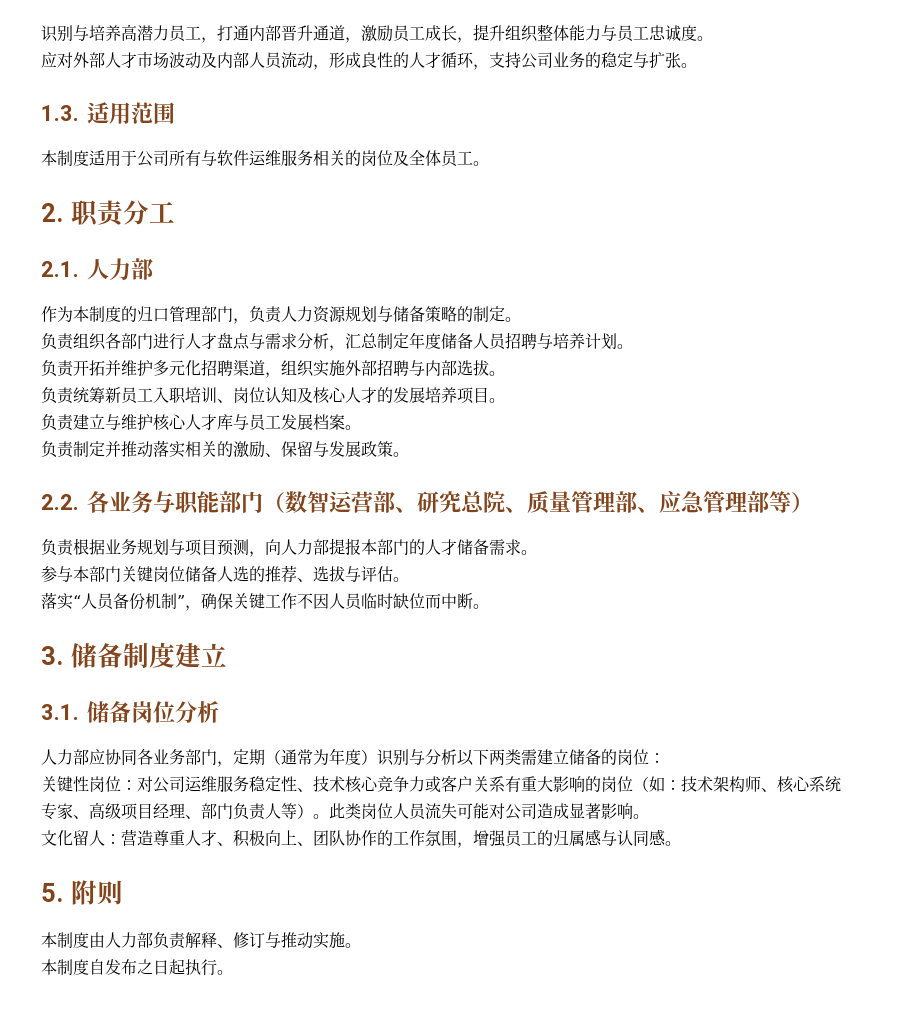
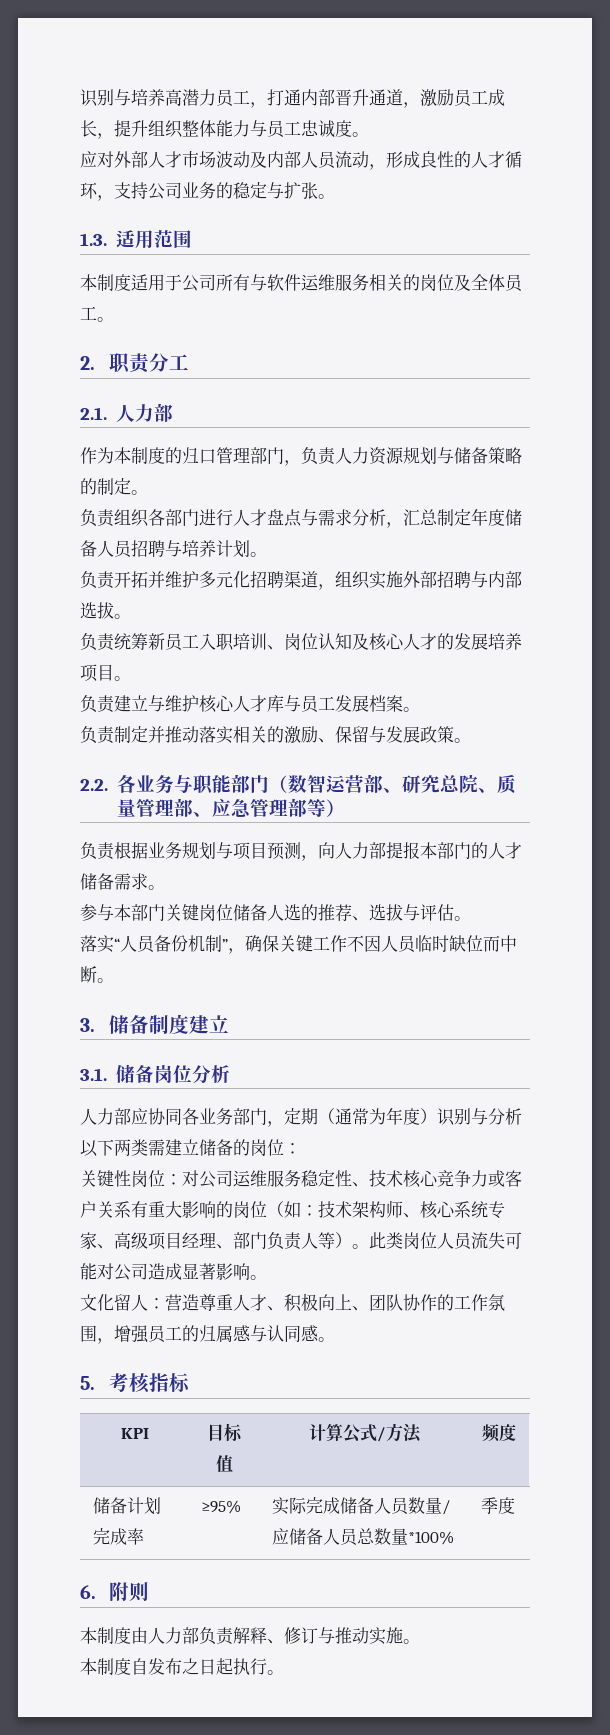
(63, 892) none -> [108,1373,190,1393] [120,1428,149,1439] [207,1423,243,1442] [215,1455,233,1473] [308,1423,422,1443] [482,1424,516,1442] [93,1497,162,1515] [93,1528,145,1545] [201,1500,242,1514] [272,1497,451,1515] [272,1528,455,1546] [481,1497,516,1514] [80,1585,96,1599] 考核指标 // KPI | 目标值 | 计算公式/方法 | 频度 // 储备计划完成率 | ≥95% | 实际完成储备人员数量/应储备人员总数量*100% | 季度 // 6.

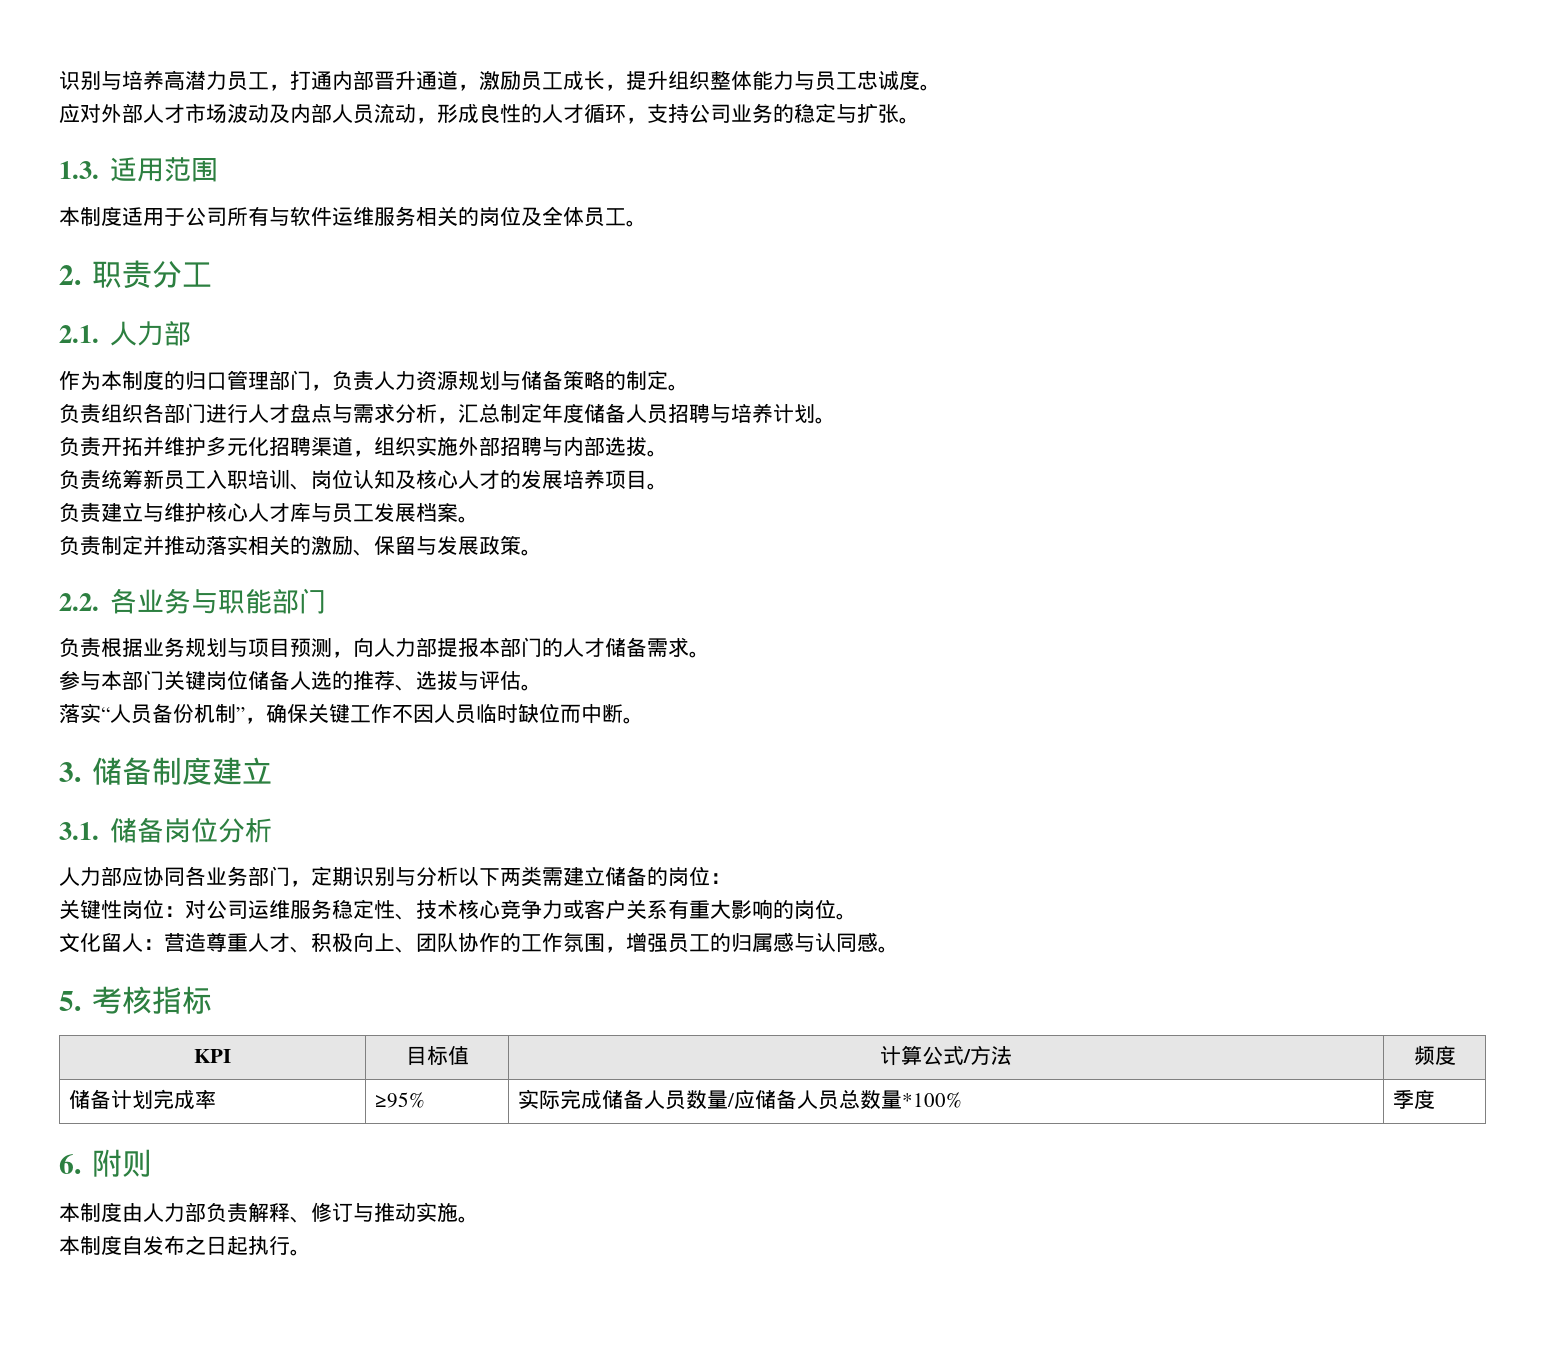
[268,774,516,794] [116,798,345,817] （数智运营部、研究总院、质量管理部、应急管理部等） -> (326, 601) none
[318,1107,437,1125] （通常为年度） -> (353, 876) none
[267,1200,505,1219] [80,1232,522,1250] [80,1263,250,1281] （如：技术架构师、核心系统专家、高级项目经理、部门负责人等）。此类岗位人员流失可能对公司造成显著影响 -> (836, 909) none

